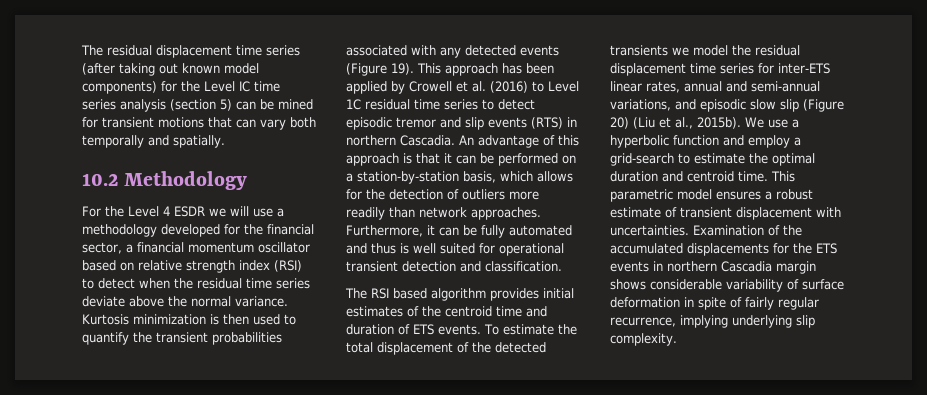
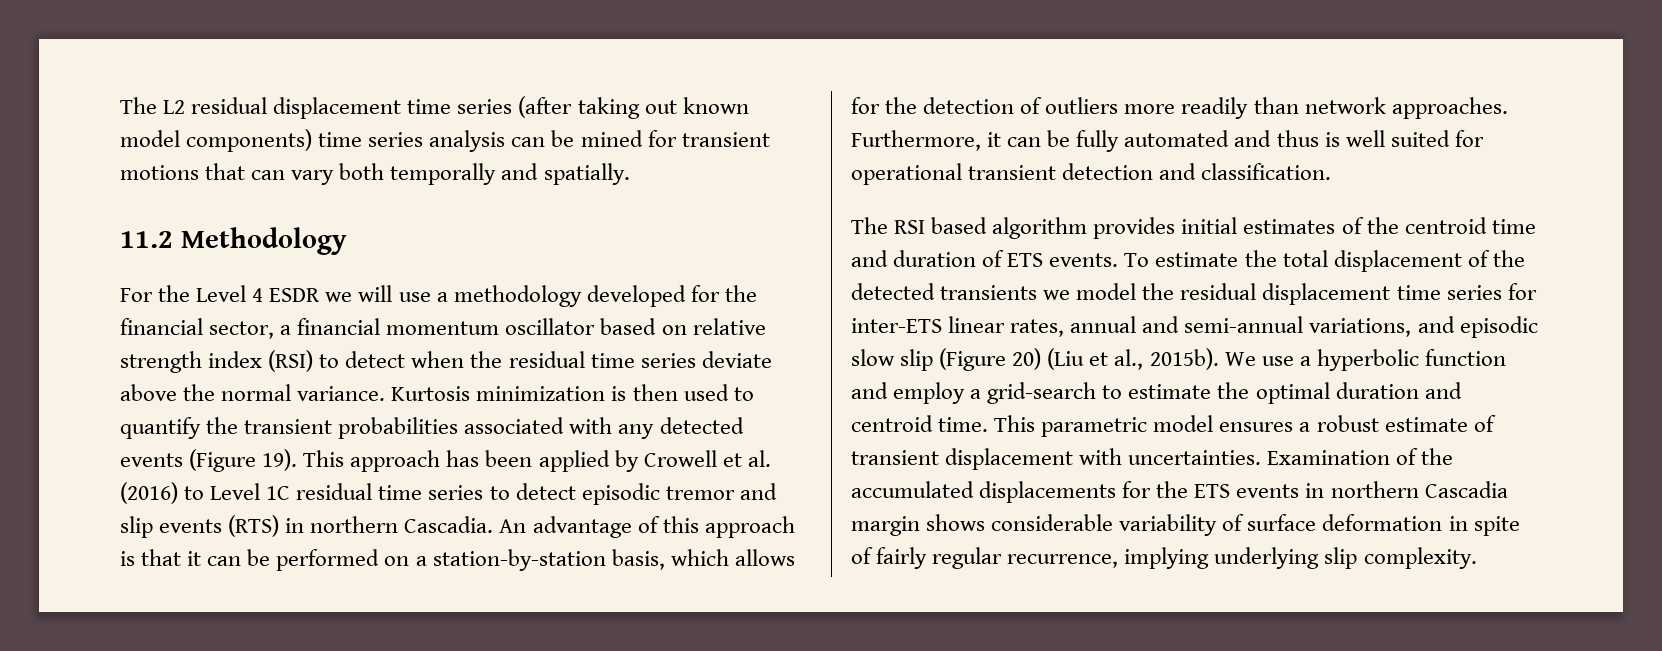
[81,45,103,56] The -> [120,97,186,114] The L2
[161,81,250,92] for the Level IC -> (313, 140) none
[170,99,232,111] (section 5) -> (506, 141) none
[82,173,118,186] 10.2 -> [120,231,173,248] 11.2

